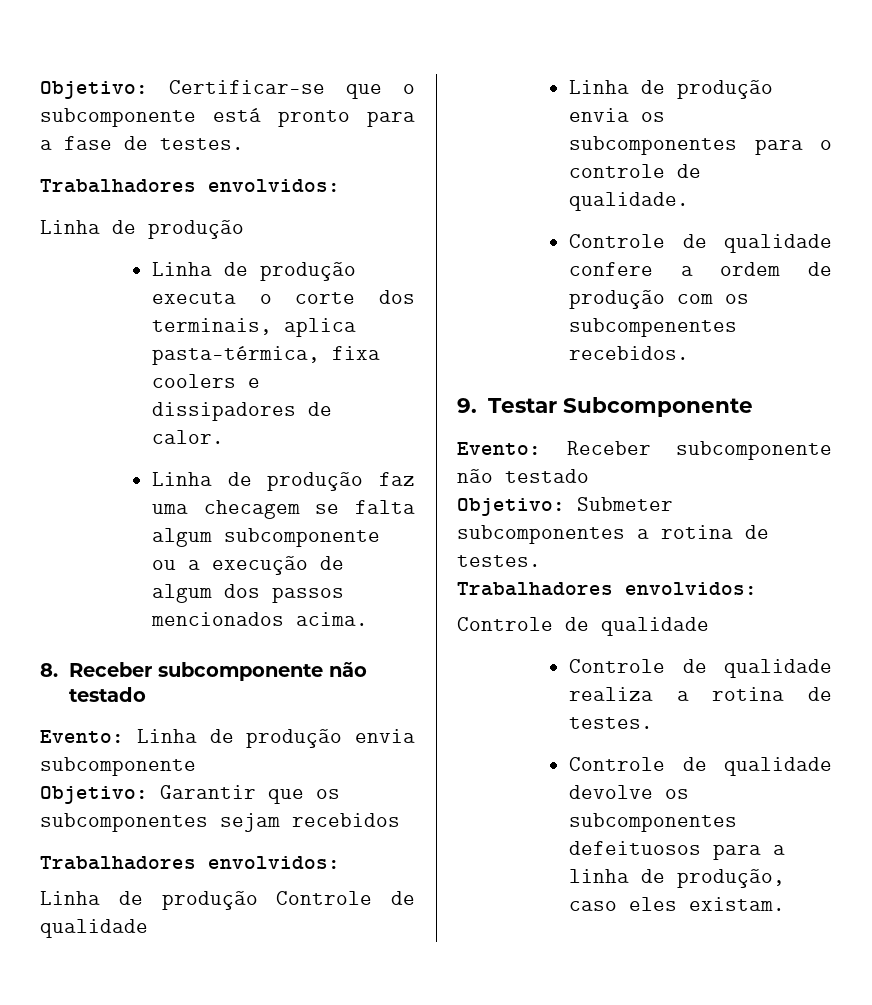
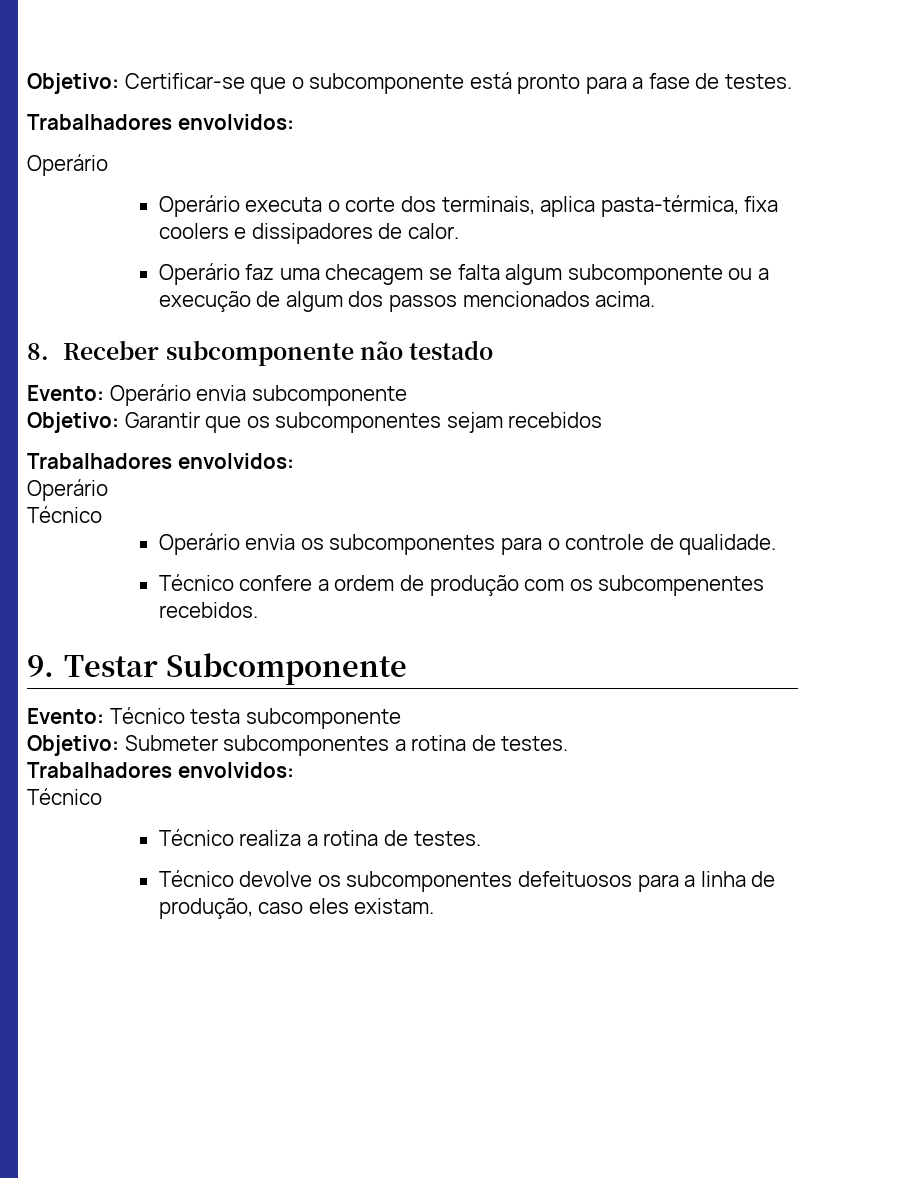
[40,220,244,239] [152,262,357,281] Linha de produção // Linha de produção -> [27,154,108,176] [158,195,240,217] Operário // Operário
[152,472,364,491] Linha de produção -> [158,263,240,285] Operário
[136,729,343,748] Linha de produção -> [109,384,191,406] Operário
[40,891,415,910] [40,919,148,938] [569,80,774,99] Linha de produção Controle de qualidade // Linha de produção -> [27,479,108,501] [27,506,102,523] [158,533,240,555] Operário // Técnico // Operário
[569,234,832,253] Controle de qualidade -> [158,574,234,591] Técnico
[566,441,832,460] [457,469,589,483] Receber subcomponente não testado -> [109,707,401,729] Técnico testa subcomponente
[457,617,709,636] [569,659,832,678] Controle de qualidade // Controle de qualidade -> [27,788,102,805] [158,829,234,846] Técnico // Técnico
[569,757,832,776] Controle de qualidade -> [158,870,234,887] Técnico

